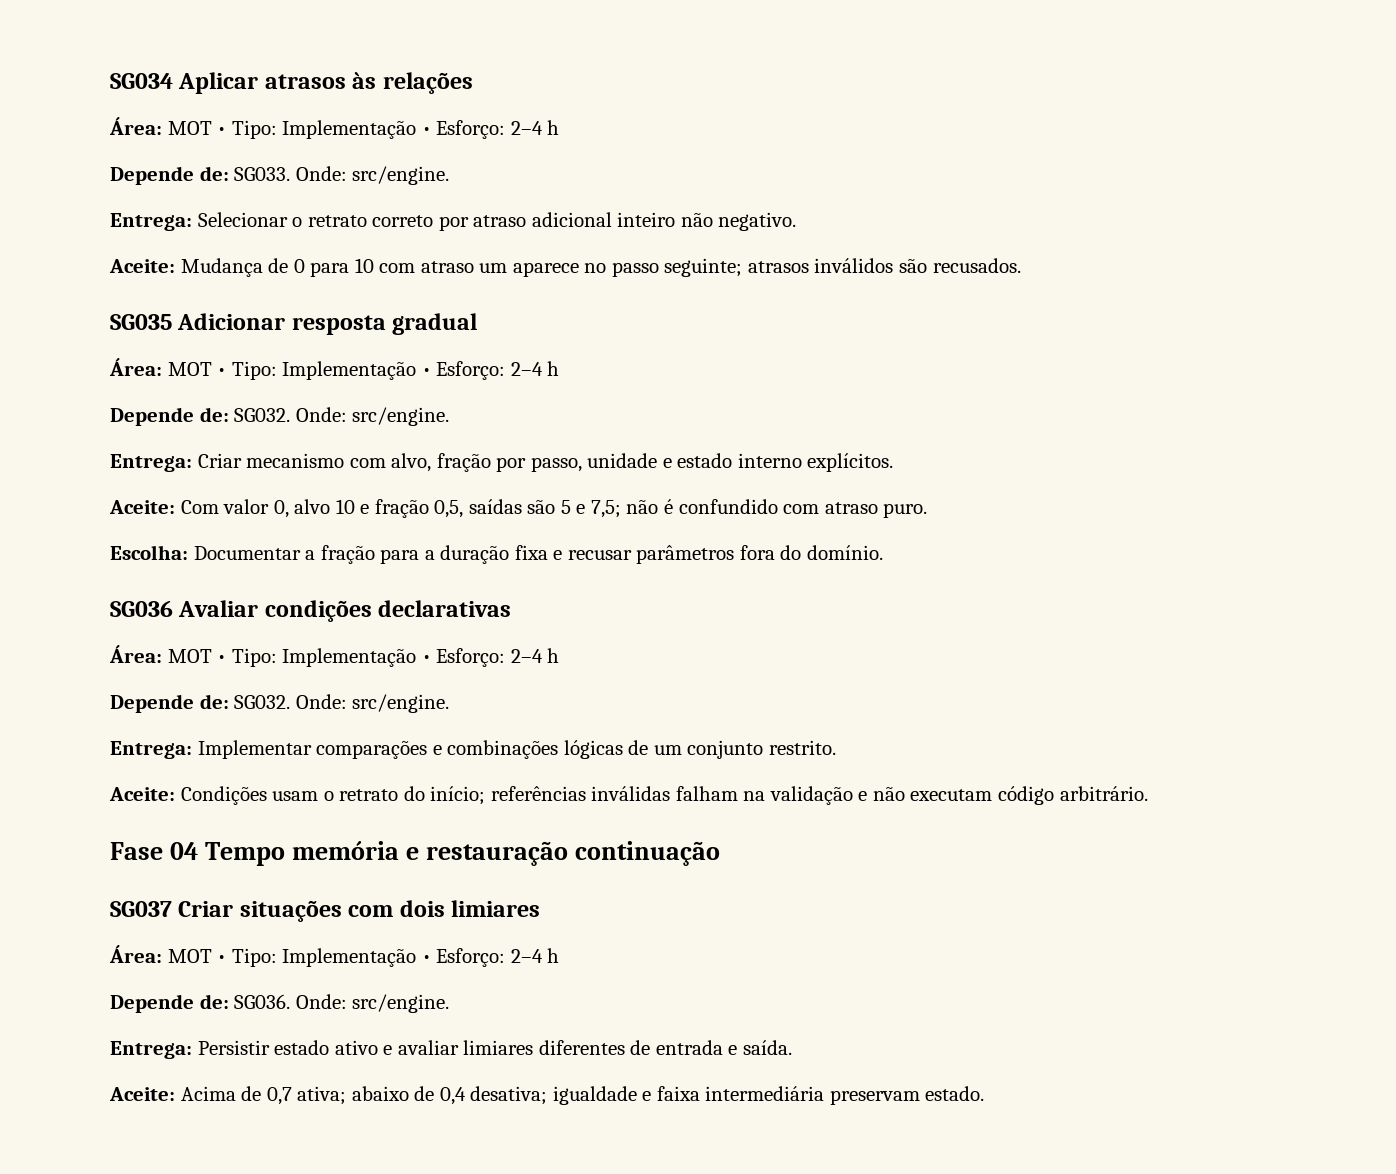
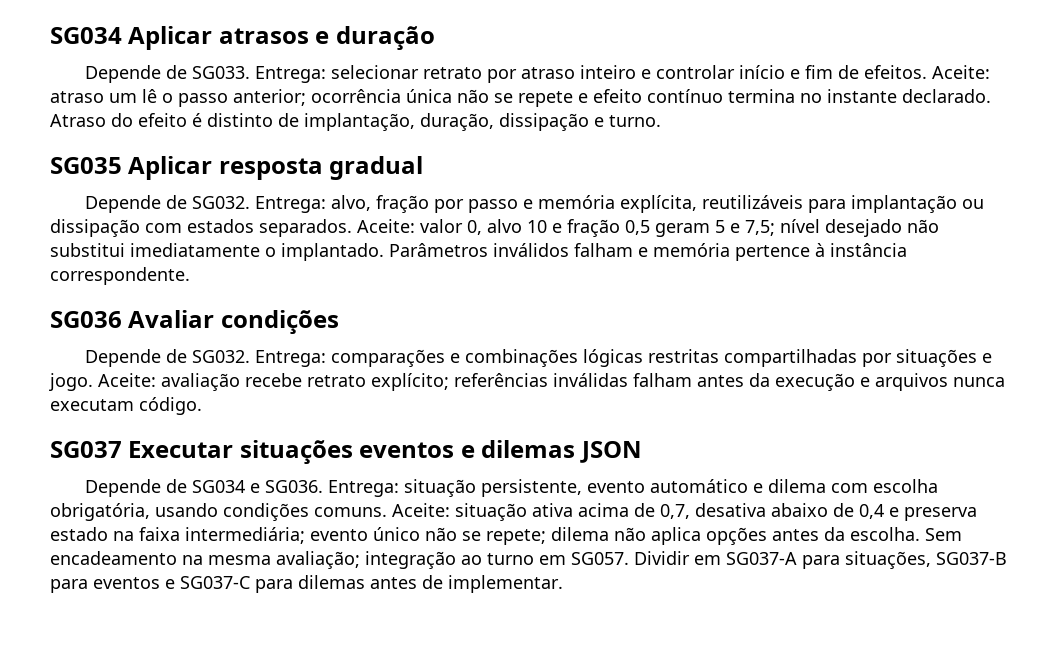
[352,72,473,94] [109,117,560,139] [110,166,450,185] [110,212,797,231] [109,258,1021,277] às relações // Área: MOT • Tipo: Implementação • Esforço: 2–4 h // Depende de: SG033. Onde: src/engine. // Entrega: Selecionar o retrato correto por atraso adicional inteiro não negativo. // Aceite: Mudança de 0 para 10 com atraso um aparece no passo seguinte; atrasos inválidos são recusados. -> [315,26,435,50] [85,65,991,83] [50,89,991,107] [50,113,661,131] e duração // Depende de SG033. Entrega: selecionar retrato por atraso inteiro e controlar início e fim de efeitos. Aceite: atraso um lê o passo anterior; ocorrência única não se repete e efeito contínuo termina no instante declarado. Atraso do efeito é distinto de implantação, duração, dissipação e turno.
[177,313,286,330] Adicionar -> [128,156,213,180] Aplicar
[109,358,560,380] [110,407,450,426] [110,453,894,472] [109,500,219,514] Área: MOT • Tipo: Implementação • Esforço: 2–4 h // Depende de: SG032. Onde: src/engine. // Entrega: Criar mecanismo com alvo, fração por passo, unidade e estado interno explícitos. // Aceite: Com -> [85,195,985,213] [50,219,415,237] Depende de SG032. Entrega: alvo, fração por passo e memória explícita, reutilizáveis para implantação ou dissipação com estados separados. Aceite:
[434,499,928,518] [110,545,883,564] [110,600,512,622] [109,645,560,667] [110,694,450,713] [110,740,836,759] [109,786,1148,805] [110,841,721,866] [110,900,541,922] [109,945,560,967] [110,994,450,1013] [110,1040,792,1059] [109,1086,985,1105] 0,5, saídas são 5 e 7,5; não é confundido com atraso puro. // Escolha: Documentar a fração para a duração fixa e recusar parâmetros fora do domínio. // SG036 Avaliar condições declarativas // Área: MOT • Tipo: Implementação • Esforço: 2–4 h // Depende de: SG032. Onde: src/engine. // Entrega: Implementar comparações e combinações lógicas de um conjunto restrito. // Aceite: Condições usam o retrato do início; referências inválidas falham na validação e não executam código arbitrário. // Fase 04 Tempo memória e restauração continuação // SG037 Criar situações com dois limiares // Área: MOT • Tipo: Implementação • Esforço: 2–4 h // Depende de: SG036. Onde: src/engine. // Entrega: Persistir estado ativo e avaliar limiares diferentes de entrada e saída. // Aceite: Acima de 0,7 ativa; abaixo de 0,4 desativa; igualdade e faixa intermediária preservam estado. -> [625,219,939,237] [50,243,907,261] [50,267,190,285] [50,310,339,334] [85,349,993,367] [49,373,1005,391] [50,397,202,415] [50,440,642,464] [85,479,939,497] [50,503,977,521] [50,527,962,545] [50,551,1007,569] [50,575,563,593] 0,5 geram 5 e 7,5; nível desejado não substitui imediatamente o implantado. Parâmetros inválidos falham e memória pertence à instância correspondente. // SG036 Avaliar condições // Depende de SG032. Entrega: comparações e combinações lógicas restritas compartilhadas por situações e jogo. Aceite: avaliação recebe retrato explícito; referências inválidas falham antes da execução e arquivos nunca executam código. // SG037 Executar situações eventos e dilemas JSON // Depende de SG034 e SG036. Entrega: situação persistente, evento automático e dilema com escolha obrigatória, usando condições comuns. Aceite: situação ativa acima de 0,7, desativa abaixo de 0,4 e preserva estado na faixa intermediária; evento único não se repete; dilema não aplica opções antes da escolha. Sem encadeamento na mesma avaliação; integração ao turno em SG057. Dividir em SG037-A para situações, SG037-B para eventos e SG037-C para dilemas antes de implementar.

